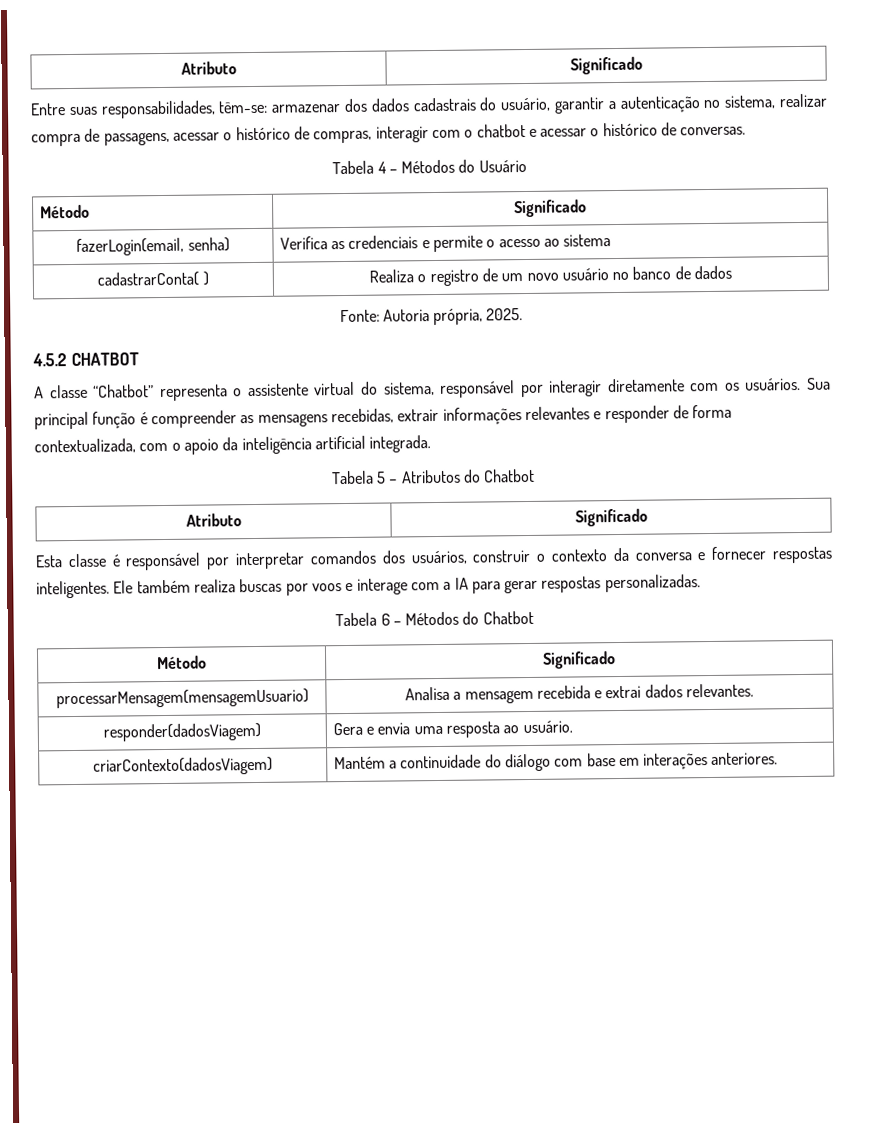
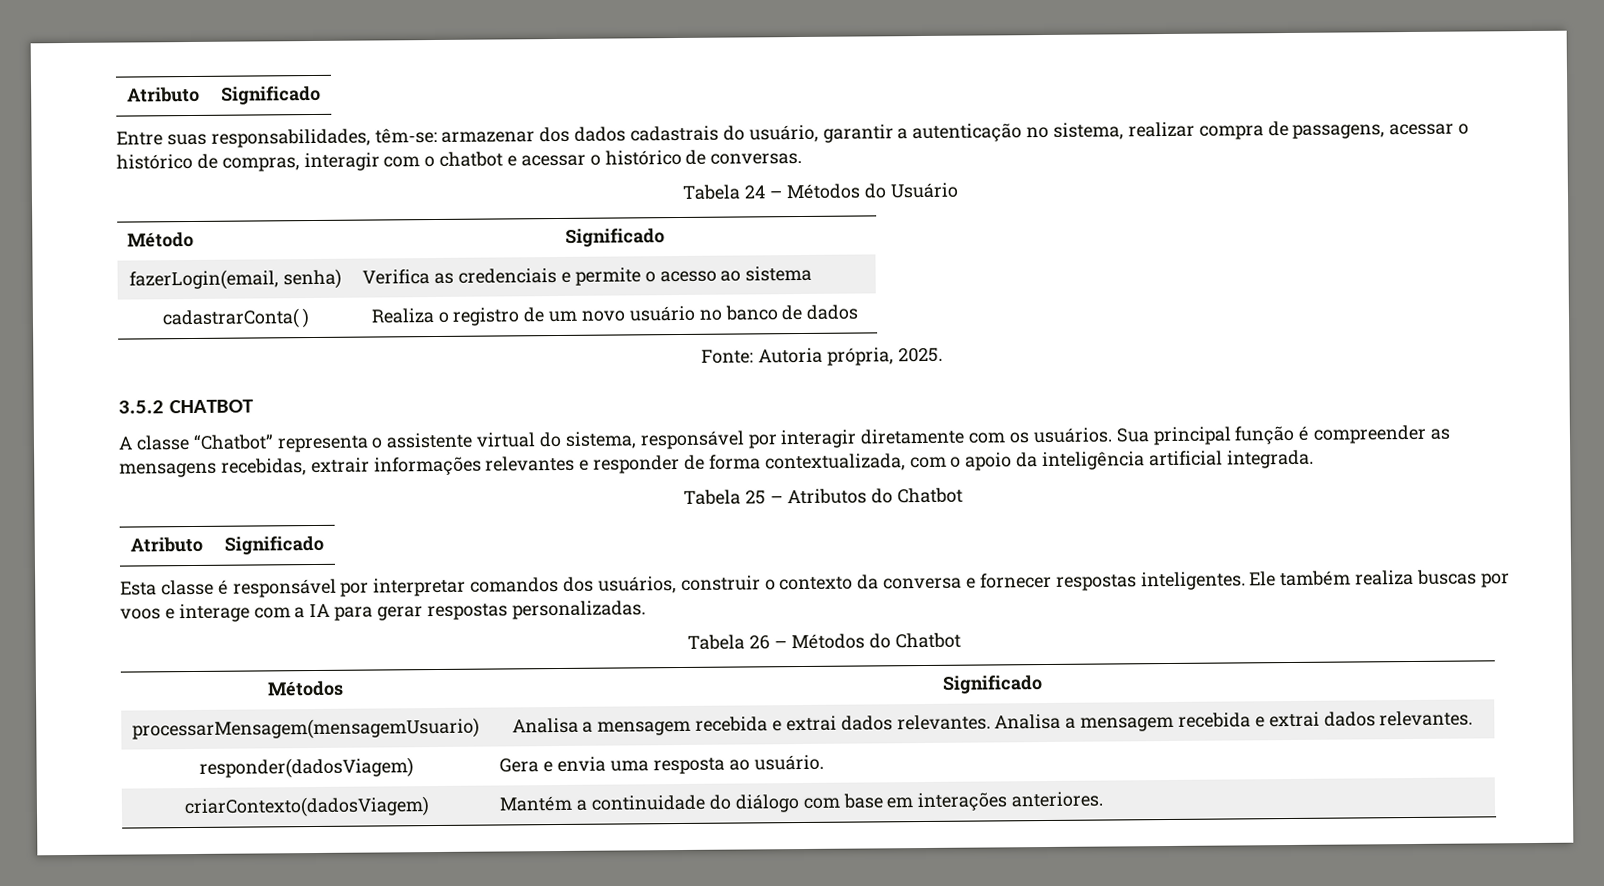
[377,161,387,174] 4 -> [744,185,766,199] 24
[32,353,67,367] 4.5.2 -> [118,400,164,414] 3.5.2
[377,471,387,484] 5 -> [745,490,767,505] 25
[380,613,390,626] 6 -> [749,635,771,650] 26
[157,655,207,670] Método -> [267,680,344,697] Métodos
(755, 690) none -> [994,710,1474,732] Analisa a mensagem recebida e extrai dados relevantes.

